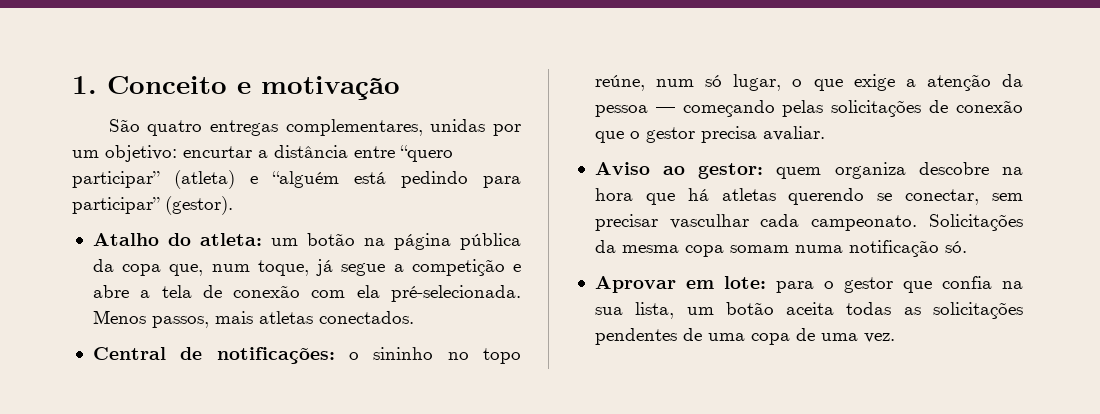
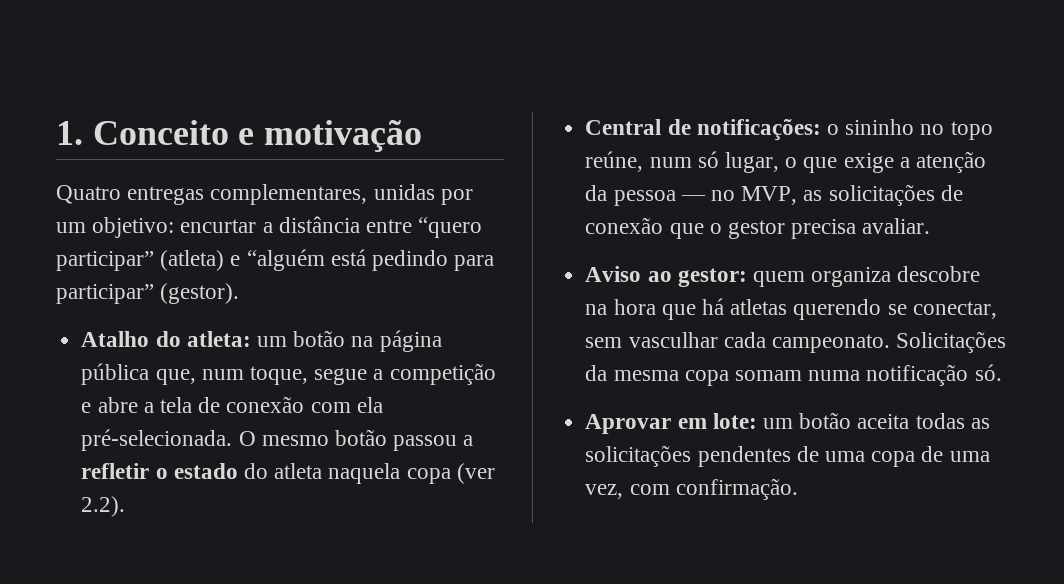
[108,119,203,136] São quatro -> [56,185,121,204] Quatro
[92,259,162,276] da copa -> (150, 374) none
[316,259,334,276] já -> (308, 375) none
[92,310,414,328] Menos passos, mais atletas conectados. -> [238,429,474,451] [81,463,495,484] [81,496,126,517] O mesmo botão passou a refletir o estado do atleta naquela copa (ver 2.2).
[682,100,824,117] começando pelas -> [710,186,823,205] no MVP, as
[594,214,658,231] precisar -> (623, 342) none
[775,276,1023,293] [594,302,675,319] para o gestor que confia na sua lista, -> (757, 421) none
[863,333,895,343] vez. -> [585,478,798,500] vez, com confirmação.

